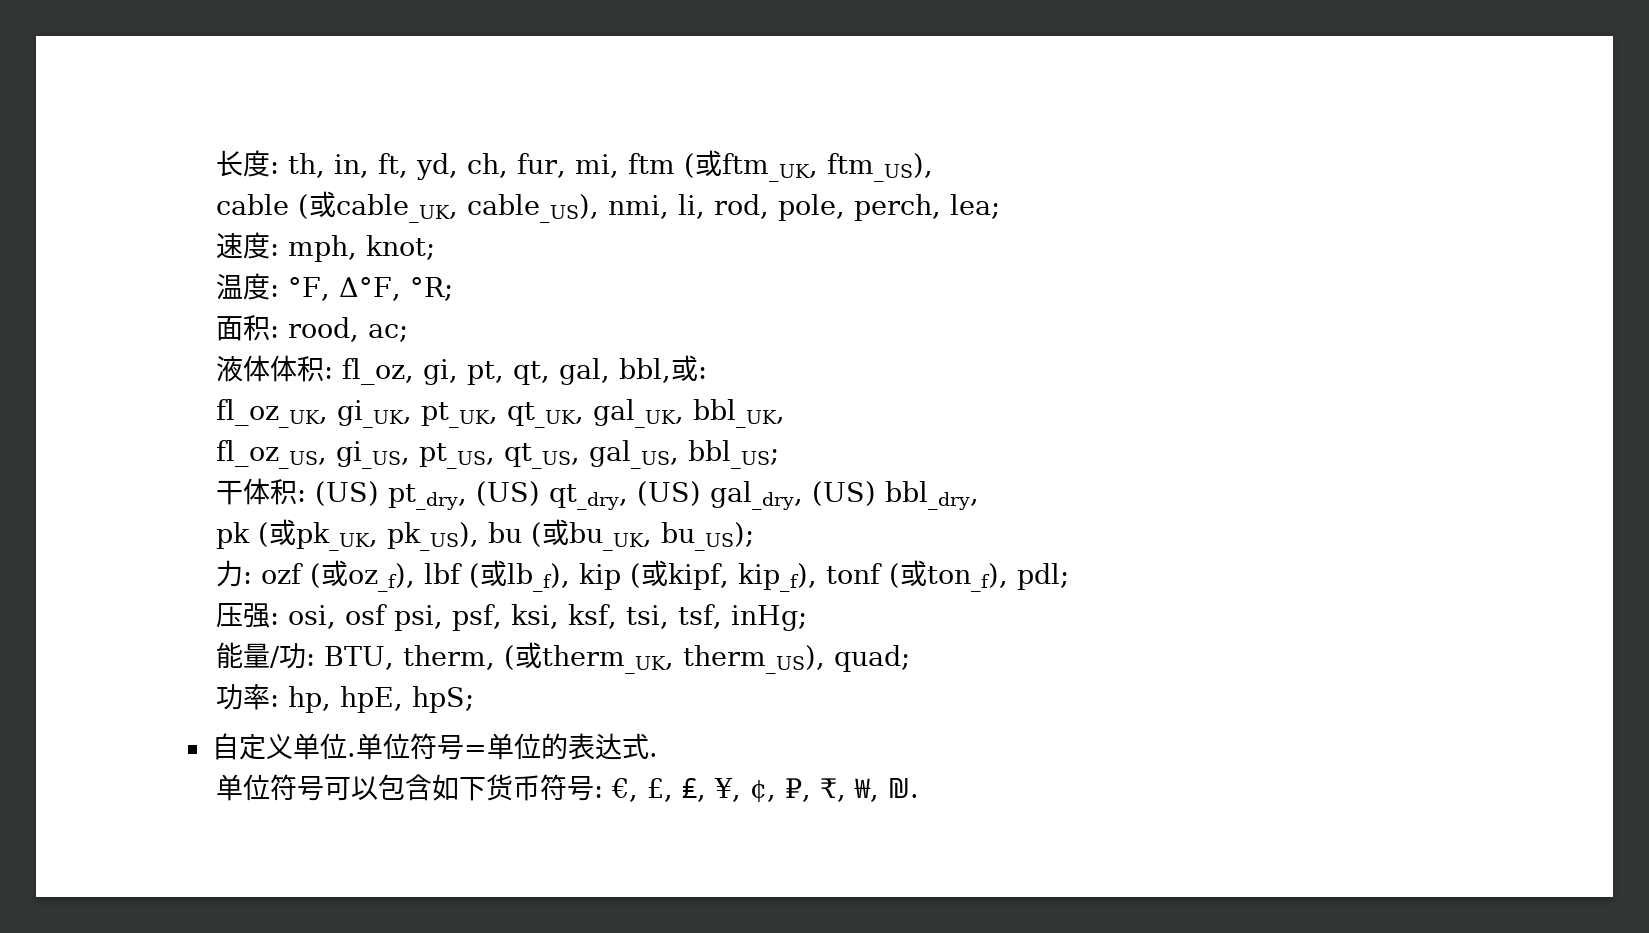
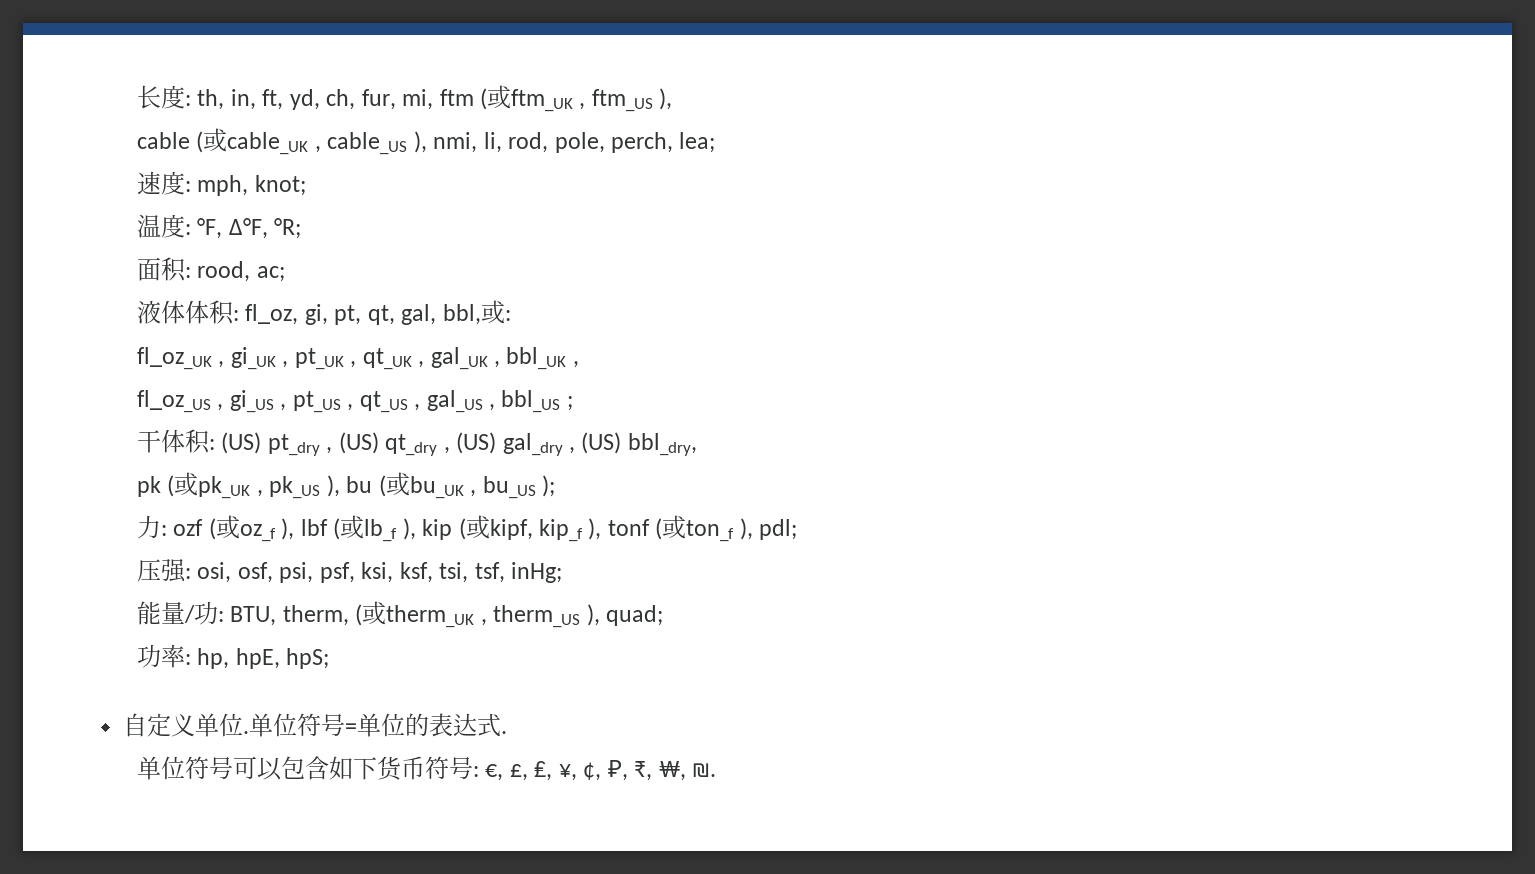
[721,153,933,182] ftm_UK, ftm_US), -> [510,88,673,112] ftm_UK , ftm_US ),
[335,194,599,223] cable_UK, cable_US), -> [227,131,427,155] cable_UK , cable_US ),
[215,399,785,428] [215,440,779,469] [215,478,803,510] fl_oz_UK, gi_UK, pt_UK, qt_UK, gal_UK, bbl_UK, // fl_oz_US, gi_US, pt_US, qt_US, gal_US, bbl_US; // 干体积: (US) pt_dry, (US) qt_dry, (US) gal_dry, -> [136,347,579,370] [136,390,573,413] [136,429,575,456] fl_oz_UK , gi_UK , pt_UK , qt_UK , gal_UK , bbl_UK , // fl_oz_US , gi_US , pt_US , qt_US , gal_US , bbl_US ; // 干体积: (US) pt_dry , (US) qt_dry , (US) gal_dry ,
[295,519,754,551] pk_UK, pk_US), bu (或bu_UK, bu_US); -> [198,472,555,499] pk_UK , pk_US ), bu (或bu_UK , bu_US );
[347,563,415,592] oz_f), -> [239,518,295,542] oz_f ),
[506,563,570,592] lb_f), -> [364,518,416,542] lb_f ),
[737,563,817,592] kip_f), -> [538,518,602,542] kip_f ),
[926,563,1008,592] ton_f), -> [686,518,753,542] ton_f ),
[344,604,387,625] osf -> [237,562,273,583] osf,
[541,645,825,674] therm_UK, therm_US), -> [386,604,600,628] therm_UK , therm_US ),

